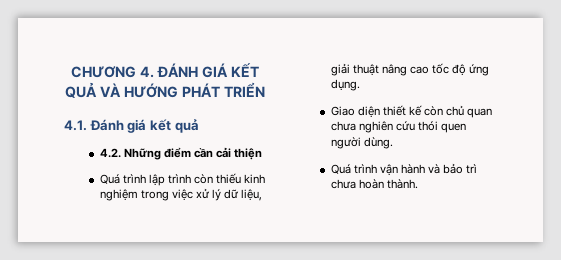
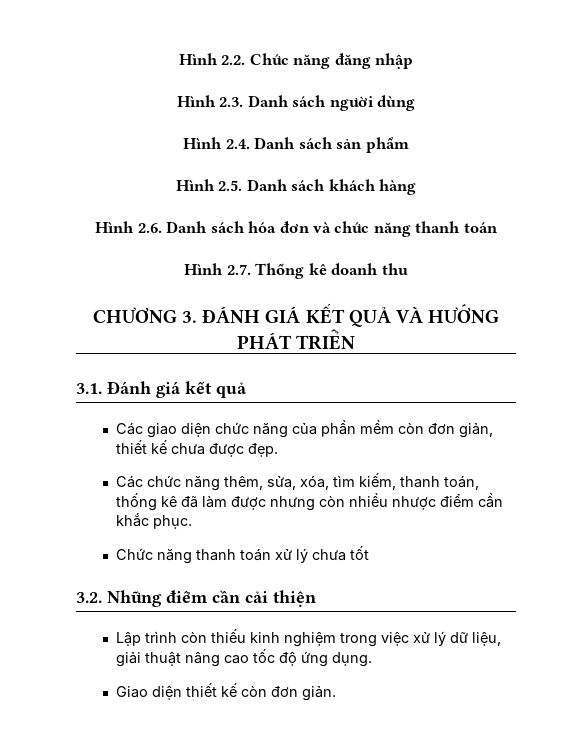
[71,66,155,78] CHƯƠNG 4. -> [178,53,414,69] [176,95,416,111] [183,137,409,153] [175,179,417,195] [95,221,498,237] [184,263,408,279] [93,307,198,323] Hình 2.2. Chức năng đăng nhập // Hình 2.3. Danh sách người dùng // Hình 2.4. Danh sách sản phẩm // Hình 2.5. Danh sách khách hàng // Hình 2.6. Danh sách hóa đơn và chức năng thanh toán // Hình 2.7. Thống kê doanh thu // CHƯƠNG 3.
[64,120,87,131] 4.1. -> [76,383,102,394] 3.1.
[99,148,121,158] 4.2. -> [115,420,493,438] [115,440,278,457] [115,473,479,491] [115,493,503,511] [115,513,192,529] [115,546,369,564] [76,592,102,603] Các giao diện chức năng của phần mềm còn đơn giản, thiết kế chưa được đẹp. // Các chức năng thêm, sửa, xóa, tìm kiếm, thanh toán, thống kê đã làm được nhưng còn nhiều nhược điểm cần khắc phục. // Chức năng thanh toán xử lý chưa tốt // 3.2.
[99,174,165,186] Quá trình lập -> [115,632,141,646] Lập
[446,105,493,118] [330,121,467,133] [330,137,393,149] [330,163,478,176] [330,179,418,189] chủ quan chưa nghiên cứu thói quen người dùng. // Quá trình vận hành và bảo trì chưa hoàn thành. -> [270,686,336,701] đơn giản.

